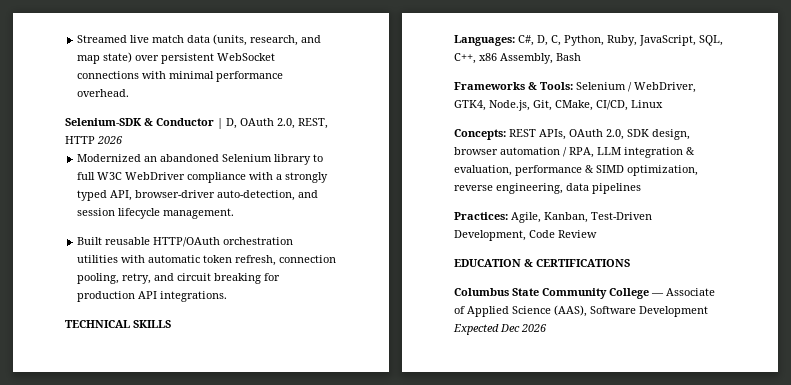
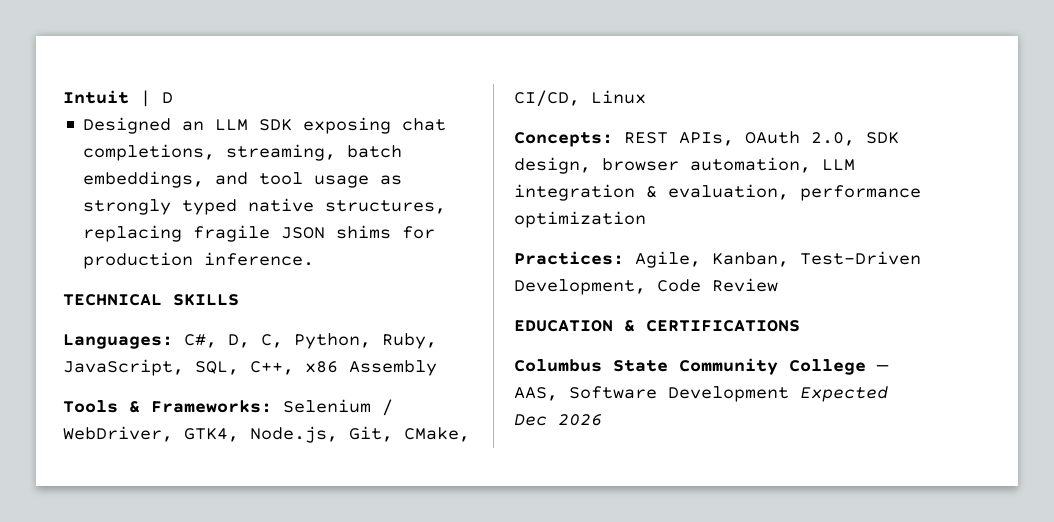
[77,34,322,46] [77,52,276,64] [77,71,284,82] [77,89,130,97] [65,118,328,129] [65,136,123,144] [77,154,324,165] [77,172,329,183] [77,190,319,201] [77,208,235,219] [77,237,294,247] [77,255,337,266] [77,273,281,284] [77,291,228,302] Streamed live match data (units, research, and map state) over persistent WebSocket connections with minimal performance overhead. // Selenium-SDK & Conductor | D, OAuth 2.0, REST, HTTP 2026 // Modernized an abandoned Selenium library to full W3C WebDriver compliance with a strongly typed API, browser-driver auto-detection, and session lifecycle management. // Built reusable HTTP/OAuth orchestration utilities with automatic token refresh, connection pooling, retry, and circuit breaking for production API integrations. -> [63,90,173,107] [83,117,447,134] [83,144,403,161] [83,171,403,188] [83,198,447,215] [83,225,436,242] [83,252,315,269] Intuit | D // Designed an LLM SDK exposing chat completions, streaming, batch embeddings, and tool usage as strongly typed native structures, replacing fragile JSON shims for production inference.
[500,53,581,64] [454,82,573,90] Assembly, Bash // Frameworks & Tools: -> [349,360,437,376] [63,400,272,413] Assembly // Tools & Frameworks:
[500,147,594,158] automation / RPA, -> [690,157,811,173] automation,
[585,165,698,176] [454,183,641,194] & SIMD optimization, reverse engineering, data pipelines -> [514,211,646,228] optimization
[666,288,715,296] [454,305,587,317] Associate of Applied Science (AAS), -> [514,387,558,401] AAS,

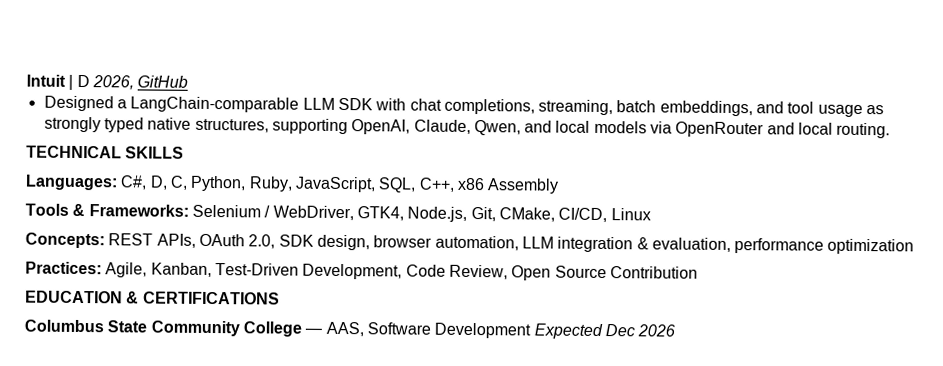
(173, 97) none -> [91,75,189,90] 2026, GitHub
[182,121,205,131] an -> [116,96,300,113] a LangChain-comparable
[303,117,392,134] exposing -> [375,98,407,111] with
[83,225,436,242] [83,252,315,269] replacing fragile JSON shims for production inference. -> [271,118,891,139] supporting OpenAI, Claude, Qwen, and local models via OpenRouter and local routing.
[712,278,778,292] Review -> [448,264,698,281] Review, Open Source Contribution

